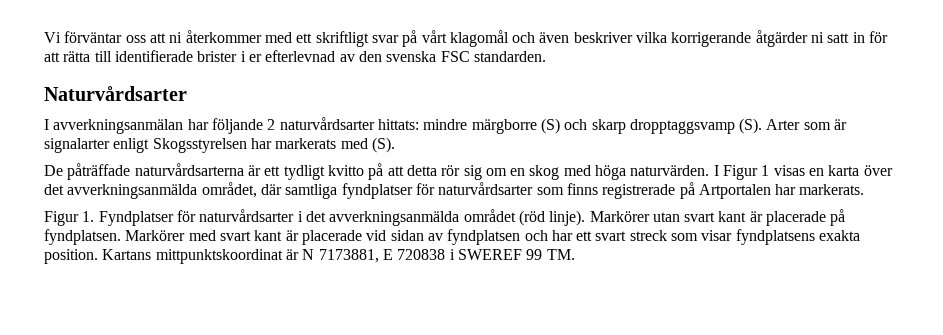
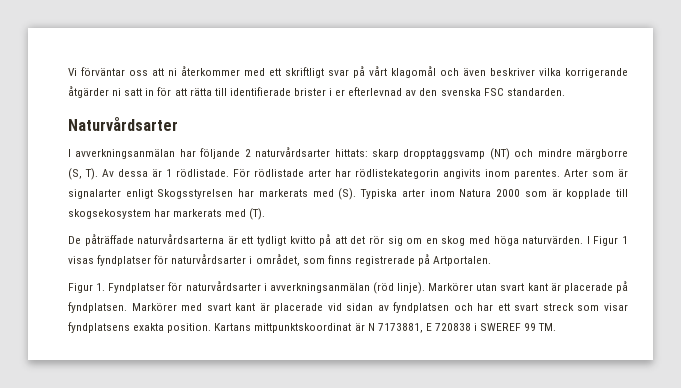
[423,118,763,134] mindre märgborre (S) och skarp dropptaggsvamp (S). -> [371,148,629,160] [68,168,560,180] skarp dropptaggsvamp (NT) och mindre märgborre (S, T). Av dessa är 1 rödlistade. För rödlistade arter har rödlistekategorin angivits inom parentes.
(395, 145) none -> [360,189,629,199] [68,208,266,220] Typiska arter inom Natura 2000 som är kopplade till skogsekosystem har markerats med (T).
[406,165,437,176] detta -> [350,236,366,244] det
[809,165,893,176] [44,182,338,199] en karta över det avverkningsanmälda området, där samtliga -> (94, 260) none
(534, 188) none -> [249,254,300,266] i området,
[698,184,865,199] Artportalen har markerats. -> [433,256,492,266] Artportalen.
[305,209,516,226] det avverkningsanmälda området -> [269,283,370,293] avverkningsanmälan

